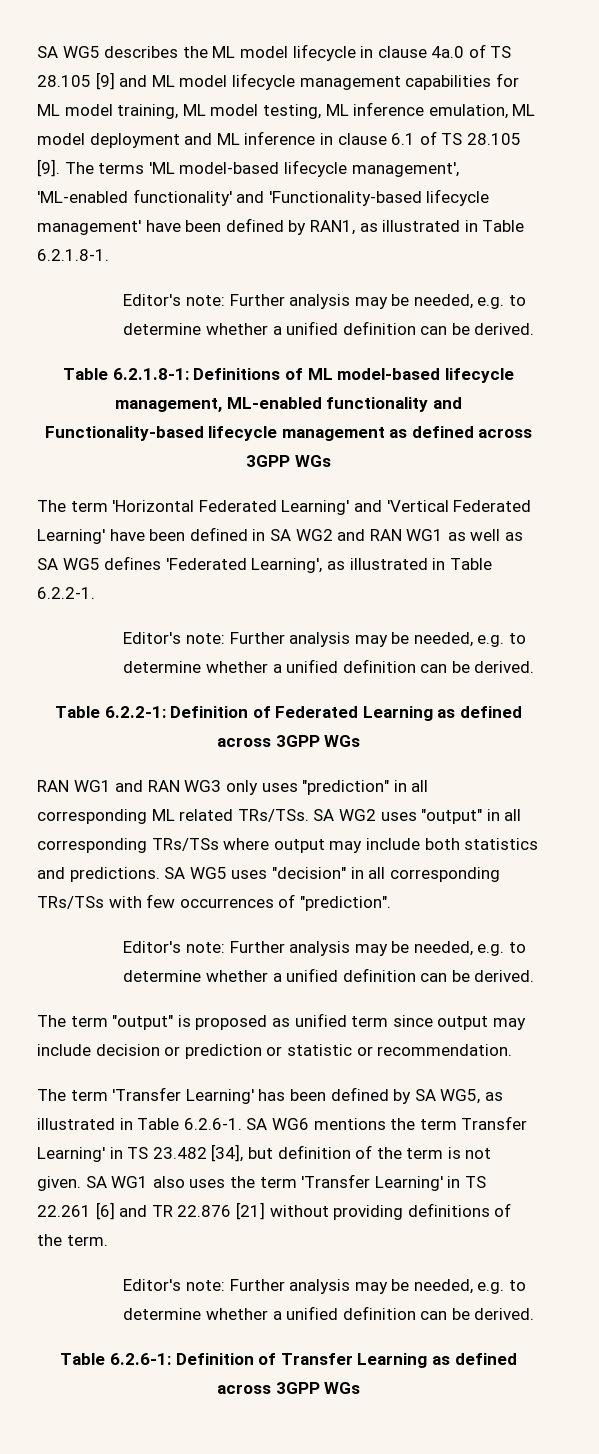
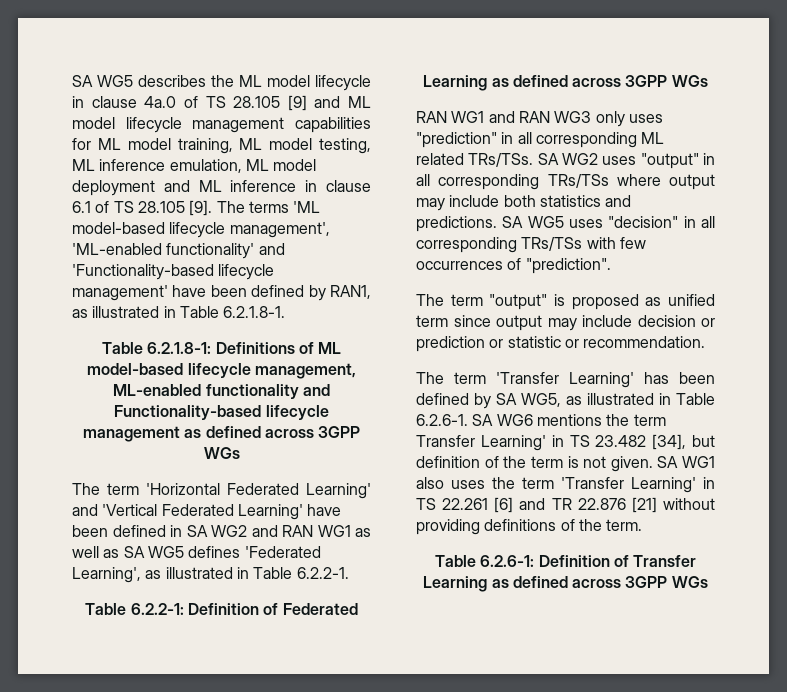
[123,294,527,309] [123,321,535,335] // Editor's note: Further analysis may be needed, e.g. to determine whether a unified definition can be derived. -> (286, 312) none
[123,632,527,647] [123,659,535,673] // Editor's note: Further analysis may be needed, e.g. to determine whether a unified definition can be derived. -> (349, 573) none
[123,941,527,956] [123,968,535,982] // Editor's note: Further analysis may be needed, e.g. to determine whether a unified definition can be derived. -> (611, 266) none
[123,1279,527,1294] [123,1306,535,1320] // Editor's note: Further analysis may be needed, e.g. to determine whether a unified definition can be derived. -> (643, 525) none

